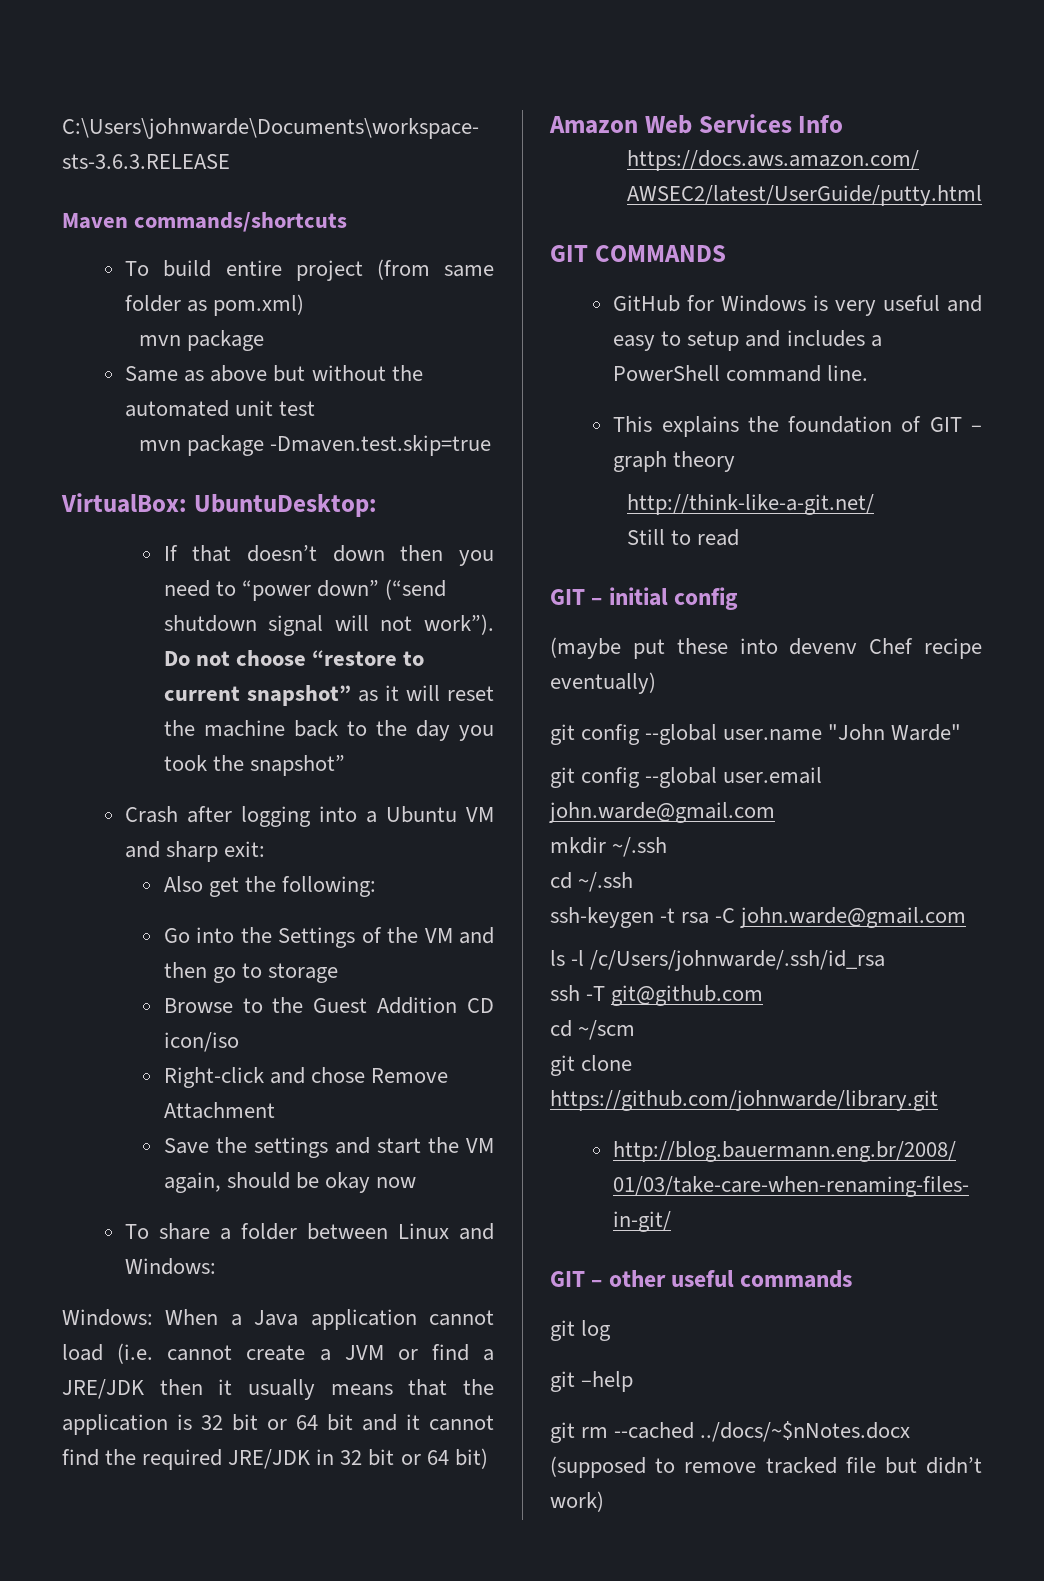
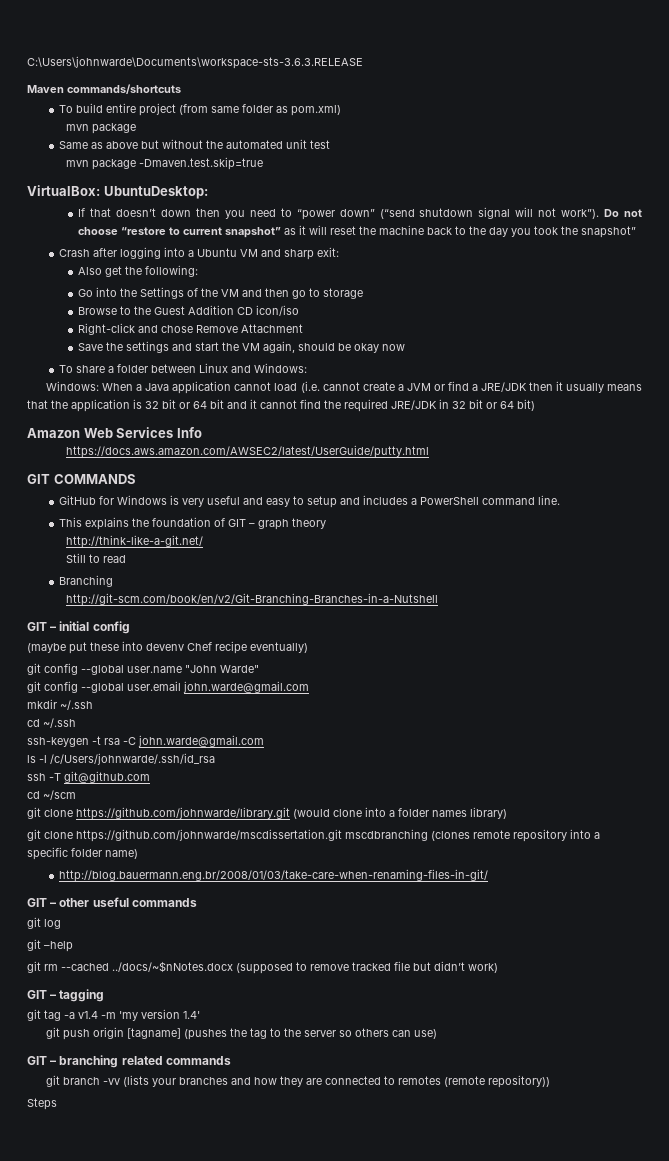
(740, 537) none -> [58,575,113,587] [66,593,439,606] // Branching // http://git-scm.com/book/en/v2/Git-Branching-Branches-in-a-Nutshell
(938, 1100) none -> [293,807,507,819] [27,829,600,842] [27,847,138,860] (would clone into a folder names library) // git clone https://github.com/johnwarde/mscdissertation.git mscdbranching (clones remote repository into a specific folder name)
(604, 1501) none -> [27,989,105,1002] [27,1009,200,1021] [46,1027,438,1040] [27,1055,231,1068] [46,1075,551,1088] [27,1098,57,1110] // GIT – tagging // git tag -a v1.4 -m 'my version 1.4' // git push origin [tagname] (pushes the tag to the server so others can use) // GIT – branching related commands // git branch -vv (lists your branches and how they are connected to remotes (remote repository)) // Steps

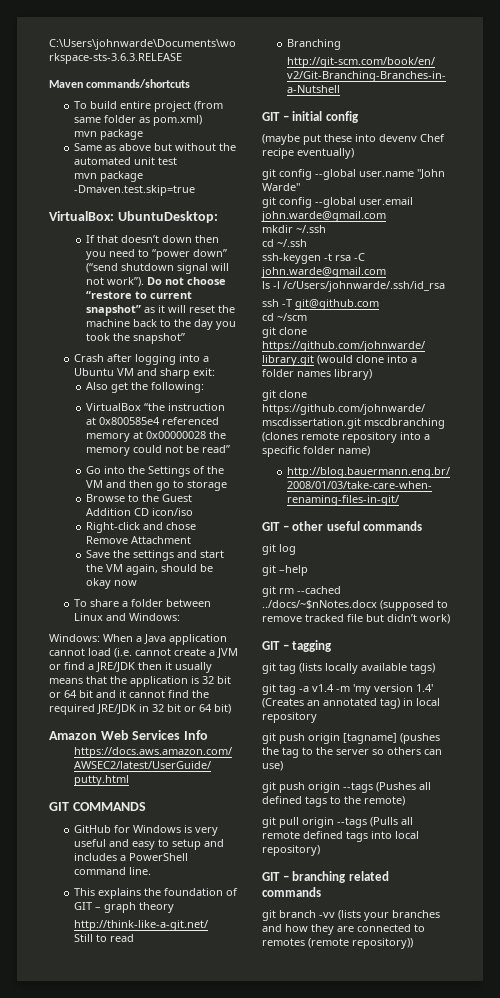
(199, 271) none -> [86,403,226,411] [86,417,220,425] [86,431,227,442] [86,445,231,456] // VirtualBox “the instruction at 0x800585e4 referenced memory at 0x00000028 the memory could not be read”
(105, 995) none -> [262,663,435,674] // git tag (lists locally available tags)
(200, 1015) none -> [262,698,440,709] [262,712,317,723] (Creates an annotated tag) in local repository
(438, 1034) none -> [262,782,431,793] [262,796,405,807] [262,817,413,828] [262,831,419,842] [262,845,320,856] // git push origin --tags (Pushes all defined tags to the remote) // git pull origin --tags (Pulls all remote defined tags into local repository)
[27,1098,57,1110] // Steps -> (413, 943) none

